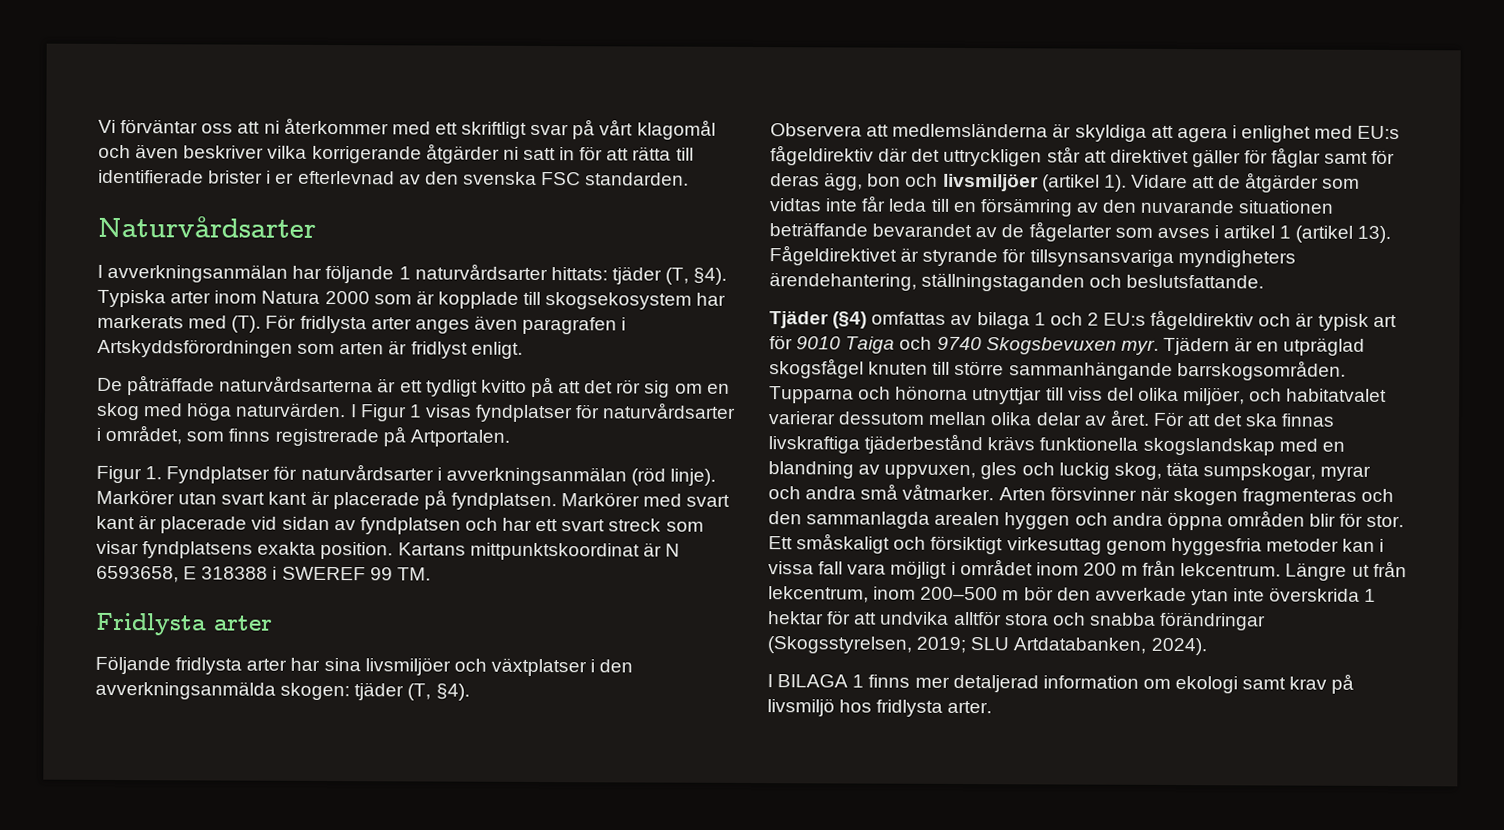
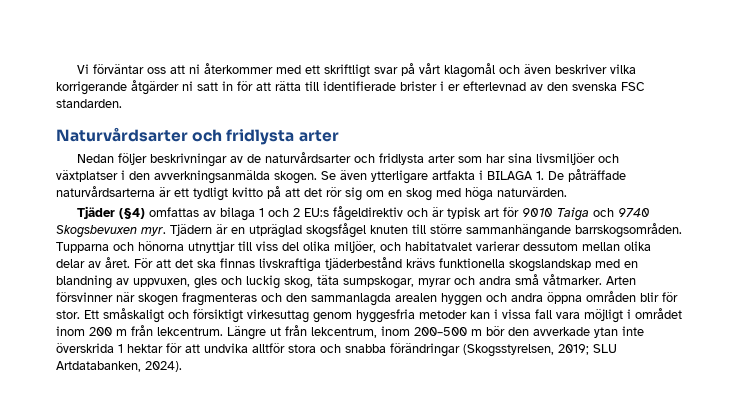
[97,263,728,285] [97,289,727,310] [97,314,627,335] [97,338,523,359] // I avverkningsanmälan har följande 1 naturvårdsarter hittats: tjäder (T, §4). Typiska arter inom Natura 2000 som är kopplade till skogsekosystem har markerats med (T). För fridlysta arter anges även paragrafen i Artskyddsförordningen som arten är fridlyst enligt. // -> [192,129,339,145] [77,152,620,167] [56,170,544,184] och fridlysta arter // Nedan följer beskrivningar av de naturvårdsarter och fridlysta arter som har sina livsmiljöer och växtplatser i den avverkningsanmälda skogen. Se även ytterligare artfakta i BILAGA 1.
[349,402,737,423] [96,424,510,447] [96,463,717,486] [96,489,731,511] [96,515,704,535] [96,540,680,561] [96,565,431,583] [95,612,273,636] [95,655,634,677] [95,680,470,701] [770,122,1401,143] [770,145,1396,168] [770,172,1361,193] [769,195,1335,217] [769,221,1392,244] [769,245,1296,268] [769,272,1265,292] I Figur 1 visas fyndplatser för naturvårdsarter i området, som finns registrerade på Artportalen. // Figur 1. Fyndplatser för naturvårdsarter i avverkningsanmälan (röd linje). Markörer utan svart kant är placerade på fyndplatsen. Markörer med svart kant är placerade vid sidan av fyndplatsen och har ett svart streck som visar fyndplatsens exakta position. Kartans mittpunktskoordinat är N 6593658, E 318388 i SWEREF 99 TM. // Fridlysta arter // Följande fridlysta arter har sina livsmiljöer och växtplatser i den avverkningsanmälda skogen: tjäder (T, §4). // Observera att medlemsländerna är skyldiga att agera i enlighet med EU:s fågeldirektiv där det uttryckligen står att direktivet gäller för fåglar samt för deras ägg, bon och livsmiljöer (artikel 1). Vidare att de åtgärder som vidtas inte får leda till en försämring av den nuvarande situationen beträffande bevarandet av de fågelarter som avses i artikel 1 (artikel 13). Fågeldirektivet är styrande för tillsynsansvariga myndigheters ärendehantering, ställningstaganden och beslutsfattande. -> (567, 192) none
[767,673,1355,694] [767,698,993,717] // I BILAGA 1 finns mer detaljerad information om ekologi samt krav på livsmiljö hos fridlysta arter. -> (182, 366) none

